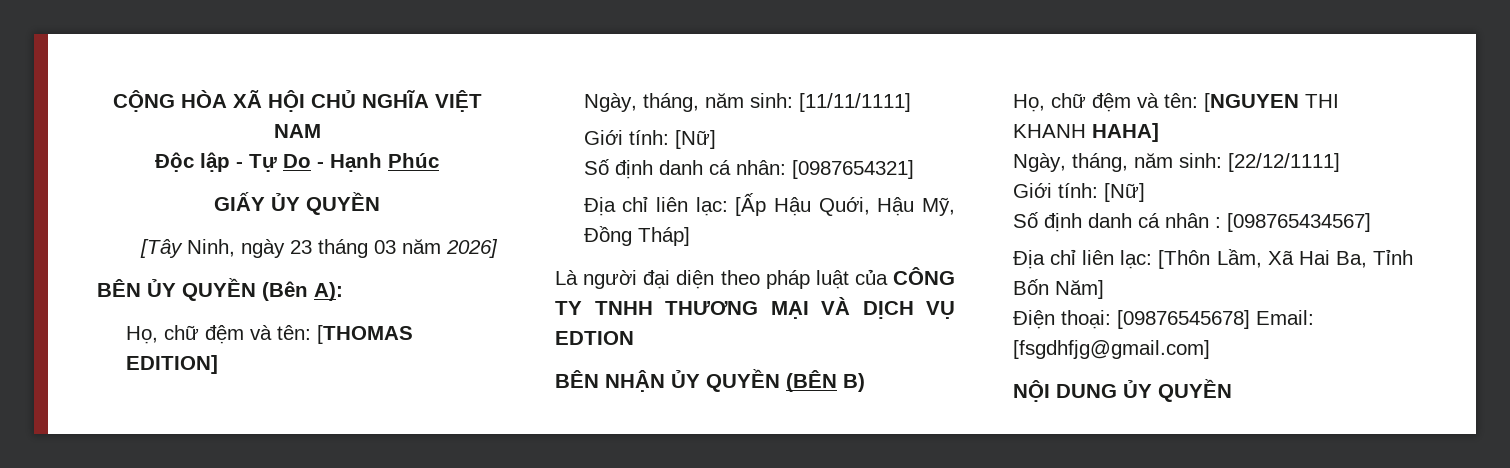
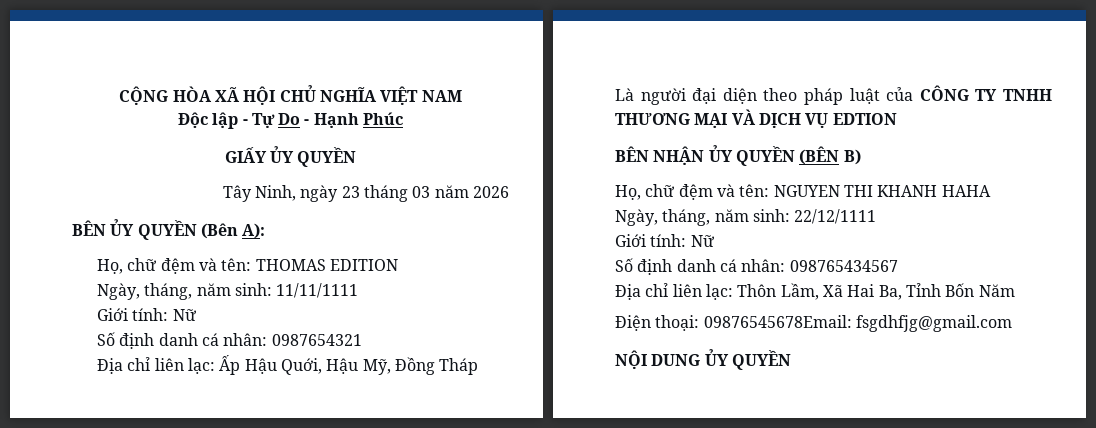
[140,239,183,258] [Tây -> [222,185,252,202] Tây
[446,239,498,258] 2026] -> [472,186,509,198] 2026
[316,325,413,344] [125,355,218,374] [583,93,911,112] [583,130,716,149] [583,159,914,179] [583,193,767,216] [THOMAS EDITION] // Ngày, tháng, năm sinh: [11/11/1111] // Giới tính: [Nữ] // Số định danh cá nhân: [0987654321] // Địa chỉ liên lạc: [Ấp -> [255,259,399,271] [97,283,359,300] [97,308,197,321] [97,332,362,349] [97,355,241,375] THOMAS EDITION // Ngày, tháng, năm sinh: 11/11/1111 // Giới tính: Nữ // Số định danh cá nhân: 0987654321 // Địa chỉ liên lạc: Ấp
[637,227,690,246] Tháp] -> [439,358,479,375] Tháp
[1204,93,1299,112] [NGUYEN -> [773,185,840,197] NGUYEN
[1092,123,1159,142] [1013,153,1340,172] [1013,183,1145,202] [1013,212,1371,232] [1013,249,1211,269] HAHA] // Ngày, tháng, năm sinh: [22/12/1111] // Giới tính: [Nữ] // Số định danh cá nhân : [098765434567] // Địa chỉ liên lạc: [Thôn -> [941,185,991,197] [615,209,877,226] [615,234,715,247] [615,258,898,275] [615,283,777,300] HAHA // Ngày, tháng, năm sinh: 22/12/1111 // Giới tính: Nữ // Số định danh cá nhân: 098765434567 // Địa chỉ liên lạc: Thôn
[1055,280,1104,299] Năm] -> [978,284,1015,297] Năm
[1117,310,1314,329] [1013,340,1210,359] [09876545678] Email: [fsgdhfjg@gmail.com] -> [703,315,1012,332] 09876545678Email: fsgdhfjg@gmail.com

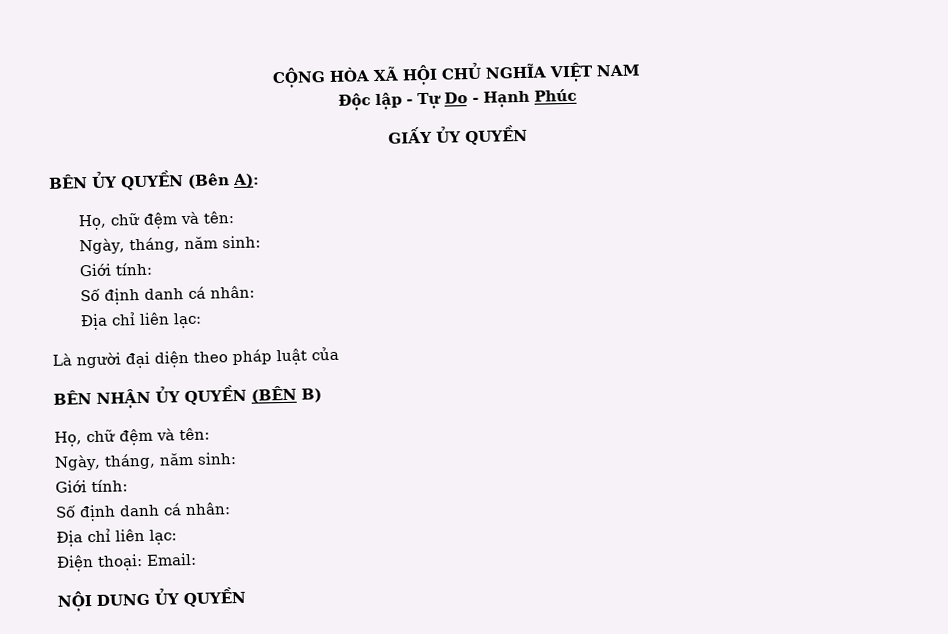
[222,185,509,202] // Tây Ninh, ngày 23 tháng 03 năm 2026 -> (528, 135) none
[255,259,399,271] [97,283,359,300] [97,308,197,321] [97,332,362,349] [97,355,479,375] THOMAS EDITION // Ngày, tháng, năm sinh: 11/11/1111 // Giới tính: Nữ // Số định danh cá nhân: 0987654321 // Địa chỉ liên lạc: Ấp Hậu Quới, Hậu Mỹ, Đồng Tháp -> [78,235,261,255] [78,262,153,277] [79,285,255,305] [79,312,202,331] // Ngày, tháng, năm sinh: // Giới tính: // Số định danh cá nhân: // Địa chỉ liên lạc:
[919,85,1052,101] [615,109,897,128] CÔNG TY TNHH THƯƠNG MẠI VÀ DỊCH VỤ EDTION -> (339, 353) none
[773,185,991,197] [615,209,877,226] [615,234,715,247] [615,258,898,275] [615,283,1015,300] NGUYEN THI KHANH HAHA // Ngày, tháng, năm sinh: 22/12/1111 // Giới tính: Nữ // Số định danh cá nhân: 098765434567 // Địa chỉ liên lạc: Thôn Lầm, Xã Hai Ba, Tỉnh Bốn Năm -> [54,452,237,471] [55,479,128,493] [55,502,231,522] [56,528,177,547] // Ngày, tháng, năm sinh: // Giới tính: // Số định danh cá nhân: // Địa chỉ liên lạc:
[703,315,1012,332] 09876545678Email: fsgdhfjg@gmail.com -> [146,552,197,566] Email:

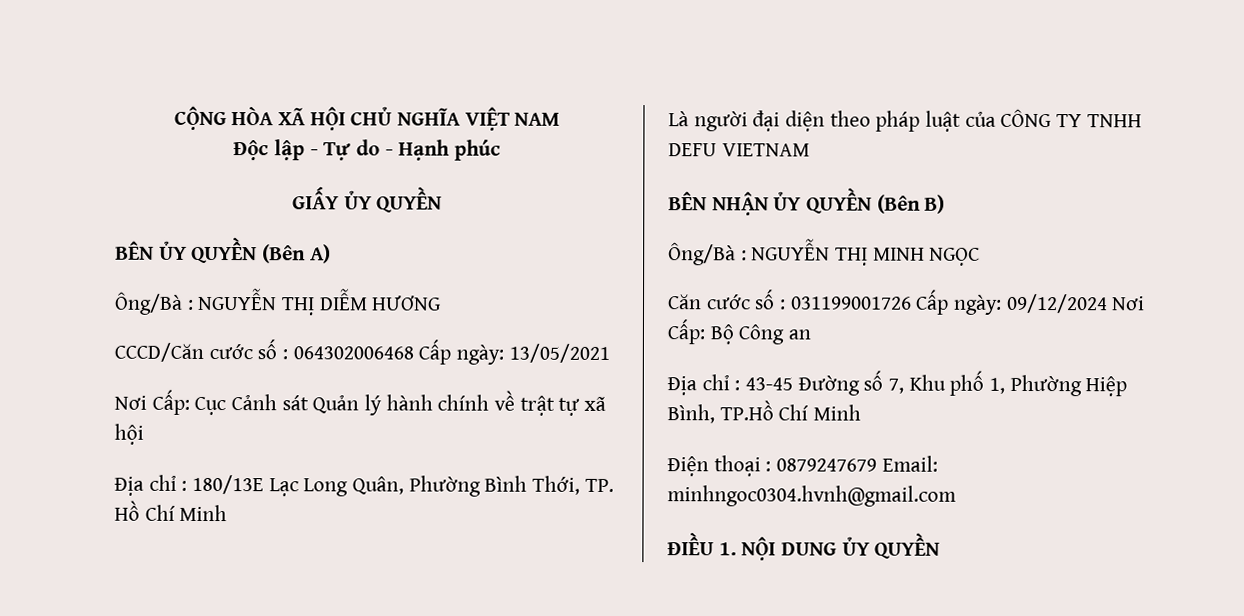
[443,92,468,104] Do -> [355,139,380,156] do
[533,88,577,102] Phúc -> [453,139,501,161] phúc
[232,173,260,189] [77,211,234,231] [78,235,261,255] [78,262,153,277] [79,285,255,305] [79,312,202,331] A): // Họ, chữ đệm và tên: // Ngày, tháng, năm sinh: // Giới tính: // Số định danh cá nhân: // Địa chỉ liên lạc: -> [309,244,331,264] [114,287,442,316] [114,339,610,365] [114,389,607,416] [114,423,144,445] [114,474,614,497] [114,500,228,522] A) // Ông/Bà : NGUYỄN THỊ DIỄM HƯƠNG // CCCD/Căn cước số : 064302006468 Cấp ngày: 13/05/2021 // Nơi Cấp: Cục Cảnh sát Quản lý hành chính về trật tự xã hội // Địa chỉ : 180/13E Lạc Long Quân, Phường Bình Thới, TP. Hồ Chí Minh
(339, 353) none -> [1000,108,1142,128] [668,143,810,157] CÔNG TY TNHH DEFU VIETNAM
[251,385,297,404] (BÊN -> [876,194,921,214] (Bên
[54,427,210,447] [54,452,237,471] [55,479,128,493] [55,502,231,522] [56,528,177,547] [56,552,197,572] Họ, chữ đệm và tên: // Ngày, tháng, năm sinh: // Giới tính: // Số định danh cá nhân: // Địa chỉ liên lạc: // Điện thoại: Email: // -> [668,238,981,266] [667,289,1146,315] [667,319,812,345] [667,370,1128,397] [667,400,862,424] [667,455,938,477] [667,485,956,507] [667,532,737,556] Ông/Bà : NGUYỄN THỊ MINH NGỌC // Căn cước số : 031199001726 Cấp ngày: 09/12/2024 Nơi Cấp: Bộ Công an // Địa chỉ : 43-45 Đường số 7, Khu phố 1, Phường Hiệp Bình, TP.Hồ Chí Minh // Điện thoại : 0879247679 Email: minhngoc0304.hvnh@gmail.com // ĐIỀU 1.

